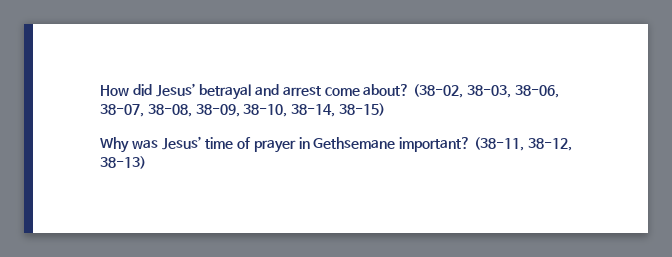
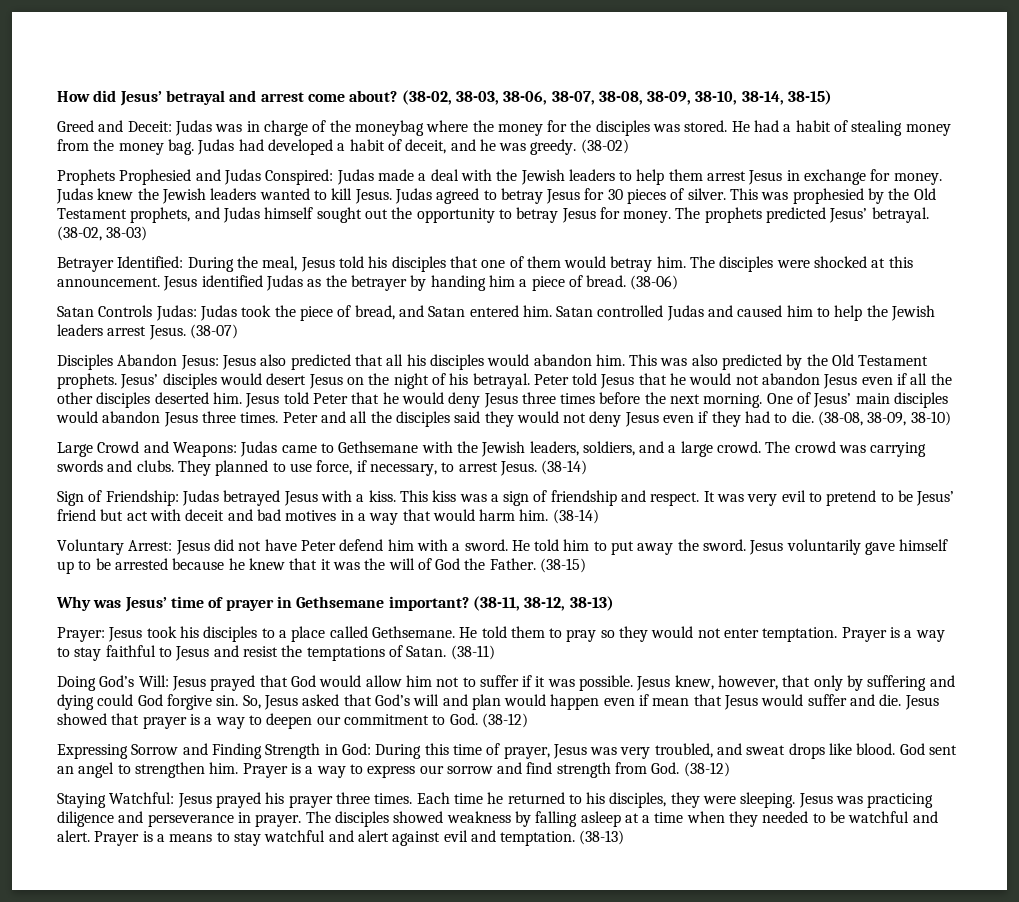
(385, 109) none -> [57,120,951,136] [57,139,629,155] [57,169,942,185] [56,188,936,204] [57,207,929,223] [57,226,148,241] [57,256,913,272] [57,275,679,291] [57,305,936,321] [57,324,238,340] [57,354,929,370] [57,373,952,389] [57,392,949,408] [56,411,951,427] [57,441,927,457] [57,460,588,476] [57,490,955,506] [57,509,599,525] [57,539,949,555] [57,558,587,574] // Greed and Deceit: Judas was in charge of the moneybag where the money for the disciples was stored. He had a habit of stealing money from the money bag. Judas had developed a habit of deceit, and he was greedy. (38-02) // Prophets Prophesied and Judas Conspired: Judas made a deal with the Jewish leaders to help them arrest Jesus in exchange for money. Judas knew the Jewish leaders wanted to kill Jesus. Judas agreed to betray Jesus for 30 pieces of silver. This was prophesied by the Old Testament prophets, and Judas himself sought out the opportunity to betray Jesus for money. The prophets predicted Jesus’ betrayal. (38-02, 38-03) // Betrayer Identified: During the meal, Jesus told his disciples that one of them would betray him. The disciples were shocked at this announcement. Jesus identified Judas as the betrayer by handing him a piece of bread. (38-06) // Satan Controls Judas: Judas took the piece of bread, and Satan entered him. Satan controlled Judas and caused him to help the Jewish leaders arrest Jesus. (38-07) // Disciples Abandon Jesus: Jesus also predicted that all his disciples would abandon him. This was also predicted by the Old Testament prophets. Jesus’ disciples would desert Jesus on the night of his betrayal. Peter told Jesus that he would not abandon Jesus even if all the other disciples deserted him. Jesus told Peter that he would deny Jesus three times before the next morning. One of Jesus’ main disciples would abandon Jesus three times. Peter and all the disciples said they would not deny Jesus even if they had to die. (38-08, 38-09, 38-10) // Large Crowd and Weapons: Judas came to Gethsemane with the Jewish leaders, soldiers, and a large crowd. The crowd was carrying swords and clubs. They planned to use force, if necessary, to arrest Jesus. (38-14) // Sign of Friendship: Judas betrayed Jesus with a kiss. This kiss was a sign of friendship and respect. It was very evil to pretend to be Jesus’ friend but act with deceit and bad motives in a way that would harm him. (38-14) // Voluntary Arrest: Jesus did not have Peter defend him with a sword. He told him to put away the sword. Jesus voluntarily gave himself up to be arrested because he knew that it was the will of God the Father. (38-15)
(146, 162) none -> [57,626,945,642] [57,645,495,661] [57,675,955,691] [57,694,939,710] [57,713,528,729] [57,743,958,759] [57,762,730,778] [57,792,934,808] [57,811,938,827] [57,830,625,846] // Prayer: Jesus took his disciples to a place called Gethsemane. He told them to pray so they would not enter temptation. Prayer is a way to stay faithful to Jesus and resist the temptations of Satan. (38-11) // Doing God’s Will: Jesus prayed that God would allow him not to suffer if it was possible. Jesus knew, however, that only by suffering and dying could God forgive sin. So, Jesus asked that God’s will and plan would happen even if mean that Jesus would suffer and die. Jesus showed that prayer is a way to deepen our commitment to God. (38-12) // Expressing Sorrow and Finding Strength in God: During this time of prayer, Jesus was very troubled, and sweat drops like blood. God sent an angel to strengthen him. Prayer is a way to express our sorrow and find strength from God. (38-12) // Staying Watchful: Jesus prayed his prayer three times. Each time he returned to his disciples, they were sleeping. Jesus was practicing diligence and perseverance in prayer. The disciples showed weakness by falling asleep at a time when they needed to be watchful and alert. Prayer is a means to stay watchful and alert against evil and temptation. (38-13)

